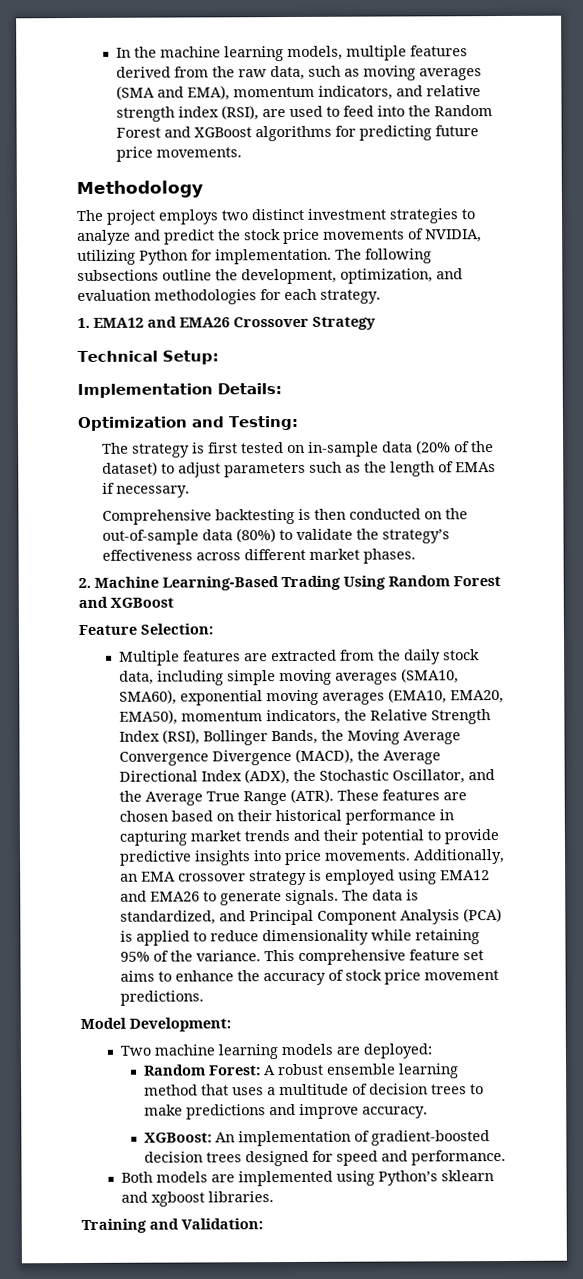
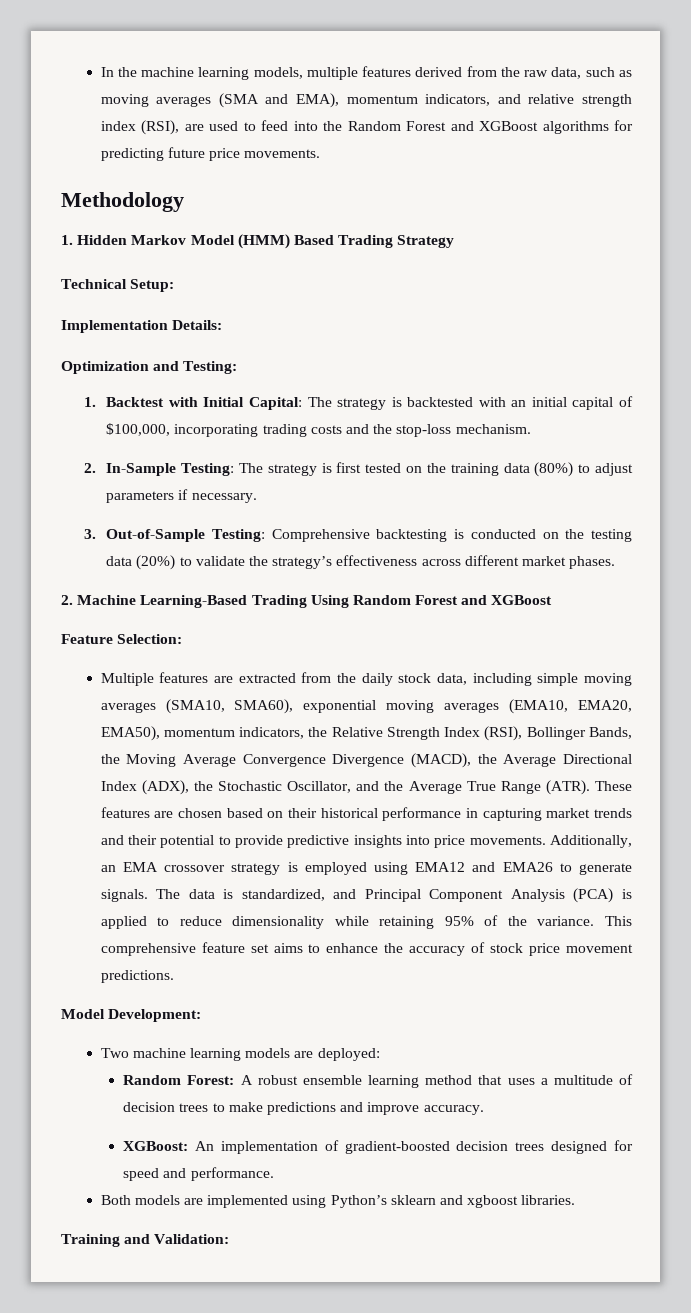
[76,208,476,225] [77,228,482,246] [77,248,432,266] [77,268,463,285] [77,288,381,305] [77,316,309,329] The project employs two distinct investment strategies to analyze and predict the stock price movements of NVIDIA, utilizing Python for implementation. The following subsections outline the development, optimization, and evaluation methodologies for each strategy. // 1. EMA12 and EMA26 Crossover -> [61,234,394,249] 1. Hidden Markov Model (HMM) Based Trading
(299, 423) none -> [83,396,633,410] [106,423,531,437] [83,463,235,476] 1. Backtest with Initial Capital: The strategy is backtested with an initial capital of $100,000, incorporating trading costs and the stop-loss mechanism. // 2. In-Sample Testing:
[307,440,494,457] [101,461,496,478] in-sample data (20% of the dataset) to adjust parameters such as the length of EMAs -> [426,462,633,477] [106,491,175,503] the training data (80%) to adjust parameters
(190, 491) none -> [83,529,265,542] 3. Out-of-Sample Testing:
[313,508,346,520] then -> (465, 534) none
[101,528,276,545] out-of-sample data (80%) -> [590,529,632,542] [106,555,176,570] testing data (20%)

